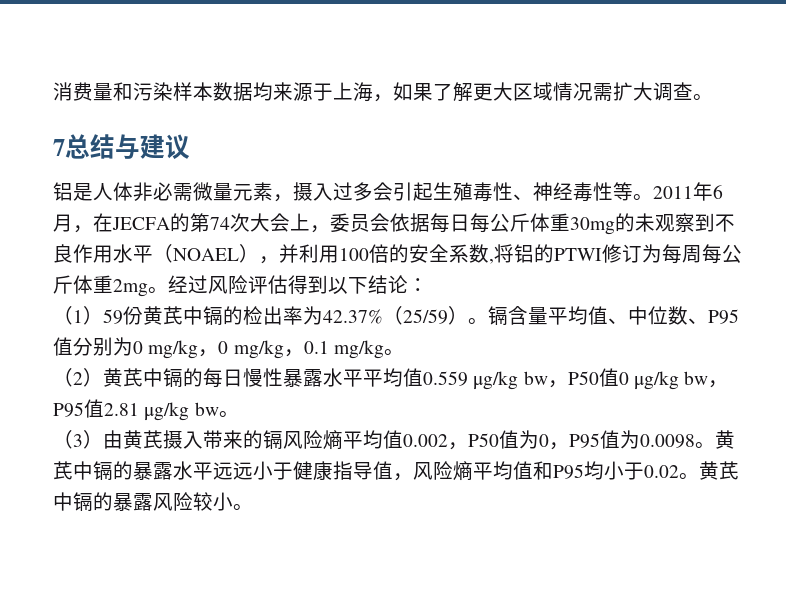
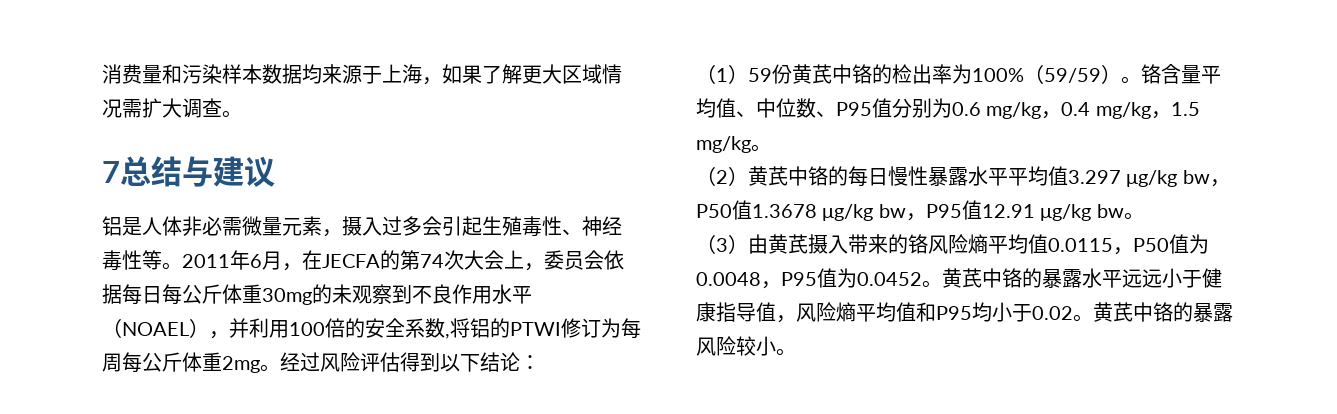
[203,306,223,325] 镉 -> [852,64,872,84] 铬
[323,306,508,325] 42.37%（25/59）。镉 -> [972,64,1161,84] 100%（59/59）。铬
[133,340,329,359] 0 mg/kg，0 mg/kg，0.1 -> [952,102,1200,119] 0.6 mg/kg，0.4 mg/kg，1.5
[163,368,183,387] 镉 -> [808,166,828,186] 铬
[423,371,468,386] 0.559 -> [1068,170,1121,184] 3.297
[618,372,629,385] 0 -> [752,204,817,218] 1.3678
[104,403,139,416] 2.81 -> [981,204,1035,218] 12.91
[263,430,448,450] 镉风险熵平均值0.002 -> [908,234,1113,254] 铬风险熵平均值0.0115
[539,434,549,447] 0 -> [696,272,761,286] 0.0048
[640,430,735,449] [53,461,113,480] 0.0098。黄芪中镉 -> [857,268,1022,288] 0.0452。黄芪中铬
[73,492,93,511] 镉 -> [1153,302,1173,322] 铬

